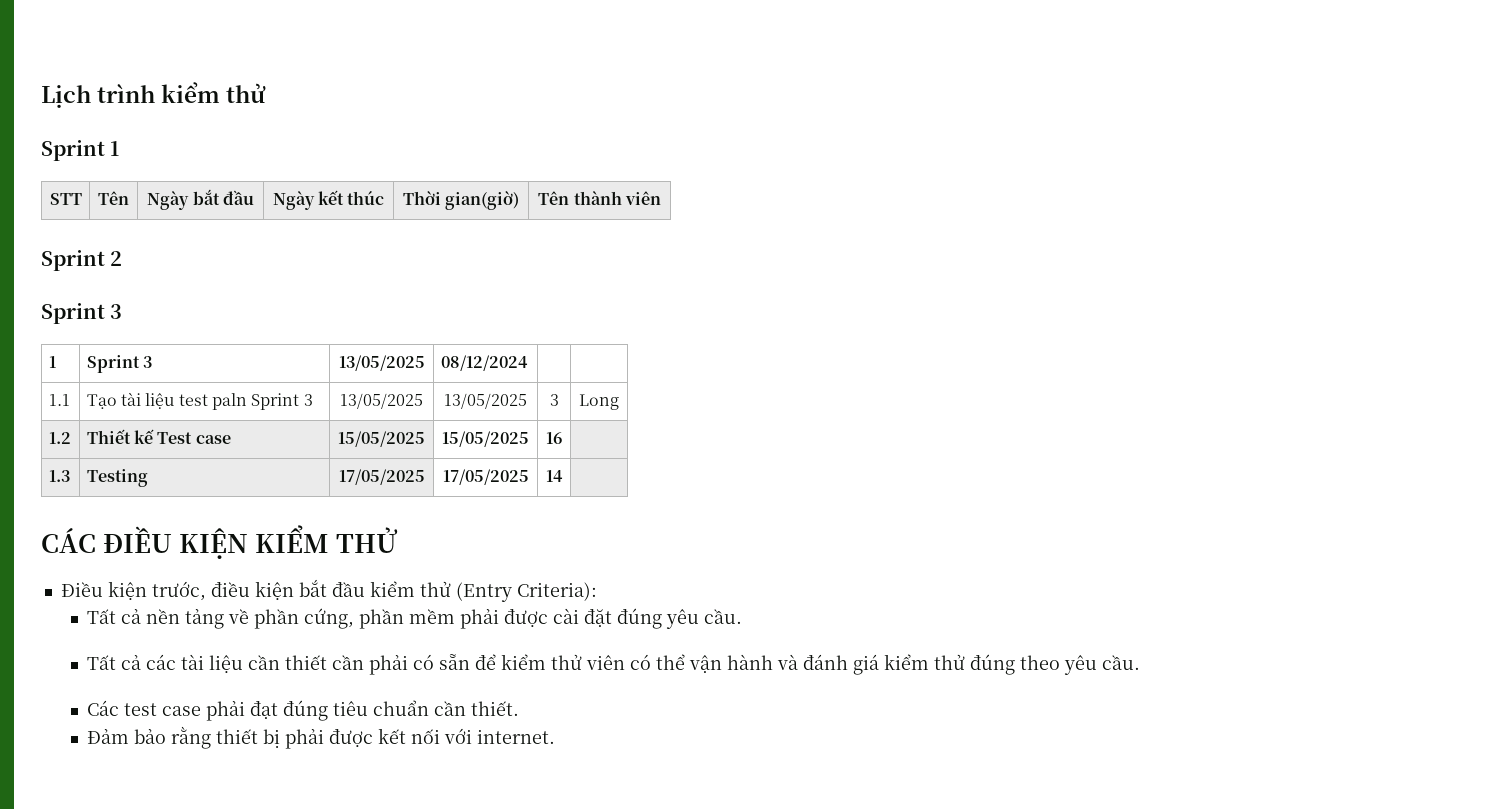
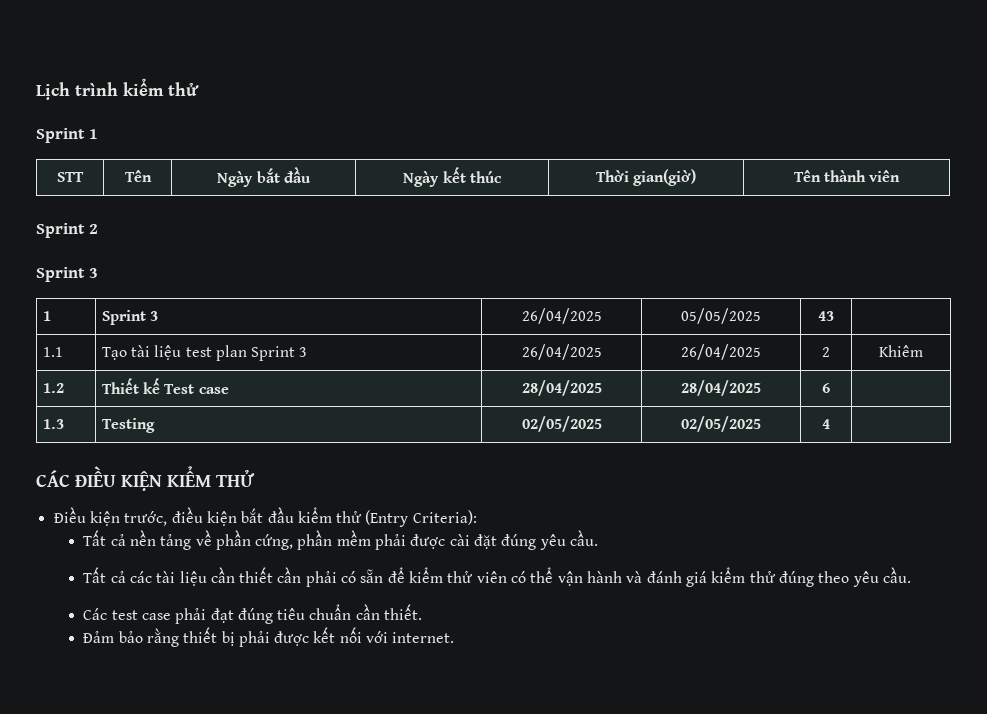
[338,355,425,371] [440,355,528,371] 13/05/2025 | 08/12/2024 | -> [521,308,602,324] [681,308,761,324] [818,311,834,321] 26/04/2025 | 05/05/2025 | 43
[212,393,313,410] [340,393,423,409] [444,393,527,409] [549,394,559,406] [579,394,619,410] paln Sprint 3 | 13/05/2025 | 13/05/2025 | 3 | Long -> [215,345,308,361] [521,344,602,360] [681,344,761,360] [822,347,830,357] [879,345,923,357] plan Sprint 3 | 26/04/2025 | 26/04/2025 | 2 | Khiêm
[338,431,425,447] [442,431,529,447] [545,432,563,444] 15/05/2025 | 15/05/2025 | 16 -> [521,380,602,396] [681,380,761,396] [822,383,830,393] 28/04/2025 | 28/04/2025 | 6
[338,469,425,485] [442,469,529,485] [546,470,563,482] 17/05/2025 | 17/05/2025 | 14 -> [521,416,602,432] [681,416,761,432] [822,419,830,429] 02/05/2025 | 02/05/2025 | 4

